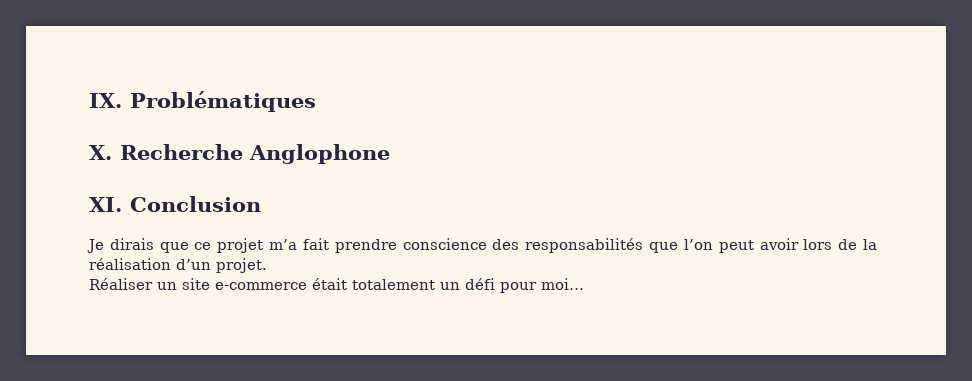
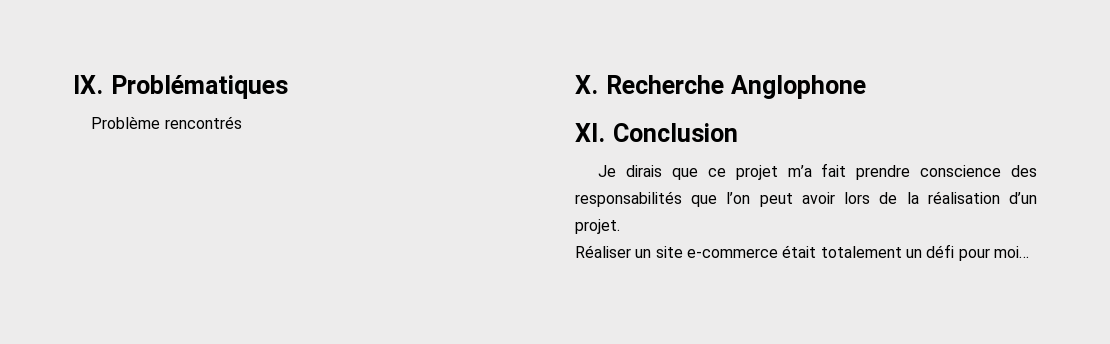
(316, 101) none -> [91,116,242,129] // Problème rencontrés

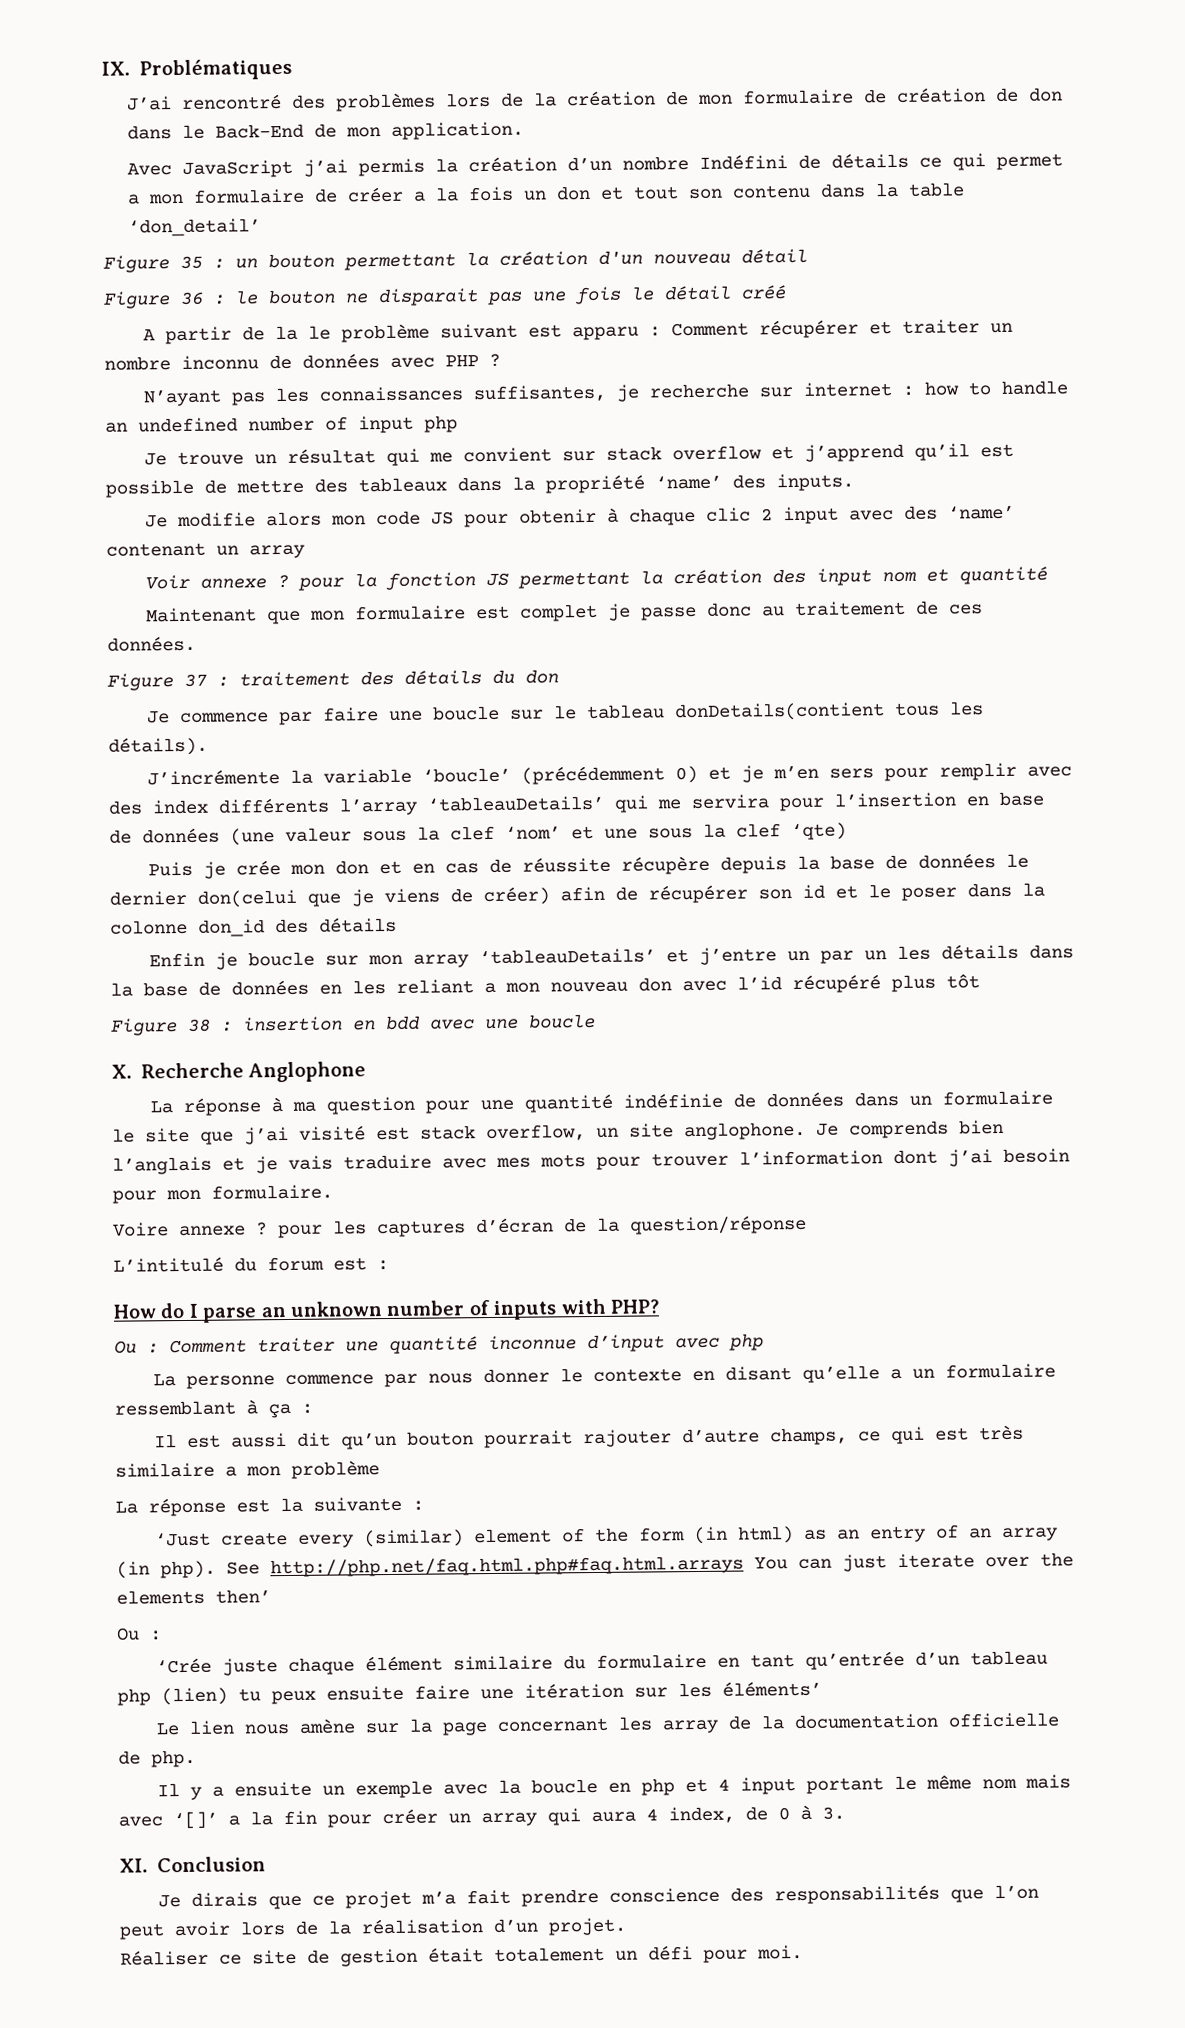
[91,116,242,129] [575,75,866,99] Problème rencontrés // X. Recherche Anglophone -> [127,87,1064,112] [127,121,525,140] [127,152,1064,178] [127,182,966,205] [128,218,262,237] [103,248,808,273] [103,285,787,309] [142,319,1013,345] [104,353,501,371] [142,380,1068,407] [105,415,458,434] [143,443,1014,466] [105,473,854,498] [144,504,1015,528] [106,542,305,559] [144,566,1048,591] [145,600,983,625] [107,635,196,652] [107,669,559,691] [146,701,984,726] [108,736,208,756] [146,762,1072,786] [108,791,1044,816] [109,822,847,846] [147,853,1029,879] [109,882,1045,908] [110,916,397,937] [148,943,1074,970] [110,974,980,997] [111,1013,596,1036] [111,1061,366,1083] [149,1090,1053,1117] [112,1119,1004,1145] [112,1148,1070,1175] [112,1184,333,1204] [113,1214,807,1239] [113,1256,389,1273] [113,1298,659,1323] [114,1333,764,1355] [152,1363,1056,1389] [114,1399,313,1419] [153,1424,1024,1450] [115,1460,380,1479] [115,1496,424,1517] [154,1524,1058,1548] [116,1552,1074,1579] [116,1589,271,1605] [116,1627,162,1641] [155,1650,1048,1676] [117,1680,822,1706] [155,1712,1059,1736] [118,1749,196,1768] [156,1774,1071,1800] [118,1804,845,1830] J’ai rencontré des problèmes lors de la création de mon formulaire de création de don dans le Back-End de mon application. // Avec JavaScript j’ai permis la création d’un nombre Indéfini de détails ce qui permet a mon formulaire de créer a la fois un don et tout son contenu dans la table ‘don_detail’ // Figure 35 : un bouton permettant la création d'un nouveau détail // Figure 36 : le bouton ne disparait pas une fois le détail créé // A partir de la le problème suivant est apparu : Comment récupérer et traiter un nombre inconnu de données avec PHP ? // N’ayant pas les connaissances suffisantes, je recherche sur internet : how to handle an undefined number of input php // Je trouve un résultat qui me convient sur stack overflow et j’apprend qu’il est possible de mettre des tableaux dans la propriété ‘name’ des inputs. // Je modifie alors mon code JS pour obtenir à chaque clic 2 input avec des ‘name’ contenant un array // Voir annexe ? pour la fonction JS permettant la création des input nom et quantité // Maintenant que mon formulaire est complet je passe donc au traitement de ces données. // Figure 37 : traitement des détails du don // Je commence par faire une boucle sur le tableau donDetails(contient tous les détails). // J’incrémente la variable ‘boucle’ (précédemment 0) et je m’en sers pour remplir avec des index différents l’array ‘tableauDetails’ qui me servira pour l’insertion en base de données (une valeur sous la clef ‘nom’ et une sous la clef ‘qte) // Puis je crée mon don et en cas de réussite récupère depuis la base de données le dernier don(celui que je viens de créer) afin de récupérer son id et le poser dans la colonne don_id des détails // Enfin je boucle sur mon array ‘tableauDetails’ et j’entre un par un les détails dans la base de données en les reliant a mon nouveau don avec l’id récupéré plus tôt // Figure 38 : insertion en bdd avec une boucle // X. Recherche Anglophone // La réponse à ma question pour une quantité indéfinie de données dans un formulaire le site que j’ai visité est stack overflow, un site anglophone. Je comprends bien l’anglais et je vais traduire avec mes mots pour trouver l’information dont j’ai besoin pour mon formulaire. // Voire annexe ? pour les captures d’écran de la question/réponse // L’intitulé du forum est : // How do I parse an unknown number of inputs with PHP? // Ou : Comment traiter une quantité inconnue d’input avec php // La personne commence par nous donner le contexte en disant qu’elle a un formulaire ressemblant à ça : // Il est aussi dit qu’un bouton pourrait rajouter d’autre champs, ce qui est très similaire a mon problème // La réponse est la suivante : // ‘Just create every (similar) element of the form (in html) as an entry of an array (in php). See http://php.net/faq.html.php#faq.html.arrays You can just iterate over the elements then’ // Ou : // ‘Crée juste chaque élément similaire du formulaire en tant qu’entrée d’un tableau php (lien) tu peux ensuite faire une itération sur les éléments’ // Le lien nous amène sur la page concernant les array de la documentation officielle de php. // Il y a ensuite un exemple avec la boucle en php et 4 input portant le même nom mais avec ‘[]’ a la fin pour créer un array qui aura 4 index, de 0 à 3.
[635,246,778,258] un site e-commerce -> [219,1948,418,1967] ce site de gestion
[993,246,1029,258] moi… -> [757,1944,803,1960] moi.

